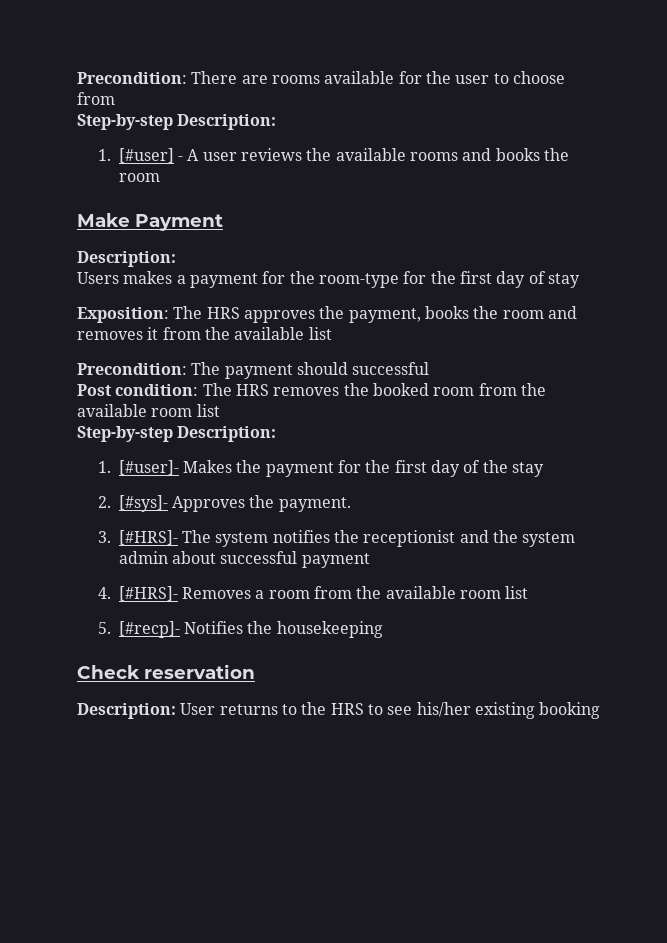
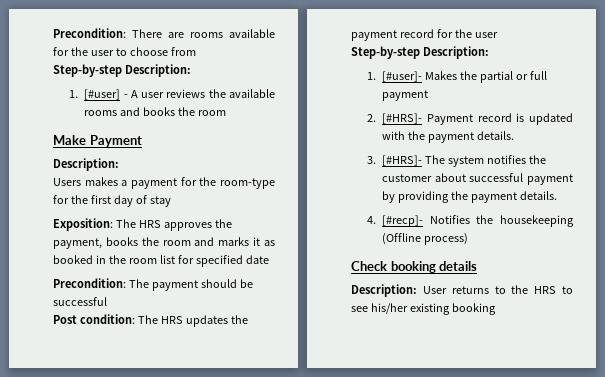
[77,327,332,340] removes it from the available list -> [218,237,275,246] [53,255,269,267] marks it as booked in the room list for specified date
(348, 368) none -> [239,279,253,288] be
[273,383,546,396] [77,404,220,417] removes the booked room from the available room list -> [185,315,248,327] [351,29,498,41] updates the payment record for the user
[265,460,544,477] [97,495,351,512] payment for the first day of the stay // 2. [#sys]- Approves the payment. -> [480,71,548,83] [382,90,429,101] [366,113,573,125] [382,131,515,143] partial or full payment // 2. [#HRS]- Payment record is updated with the payment details.
[363,530,576,547] [118,551,370,568] [97,586,529,601] [97,622,111,634] receptionist and the system admin about successful payment // 4. [#HRS]- Removes a room from the available room list // 5. -> [382,173,573,185] [382,191,558,203] [366,216,376,224] customer about successful payment by providing the payment details. // 4.
(383, 629) none -> [382,233,469,245] (Offline process)
[144,664,255,679] reservation -> [390,261,478,273] booking details

